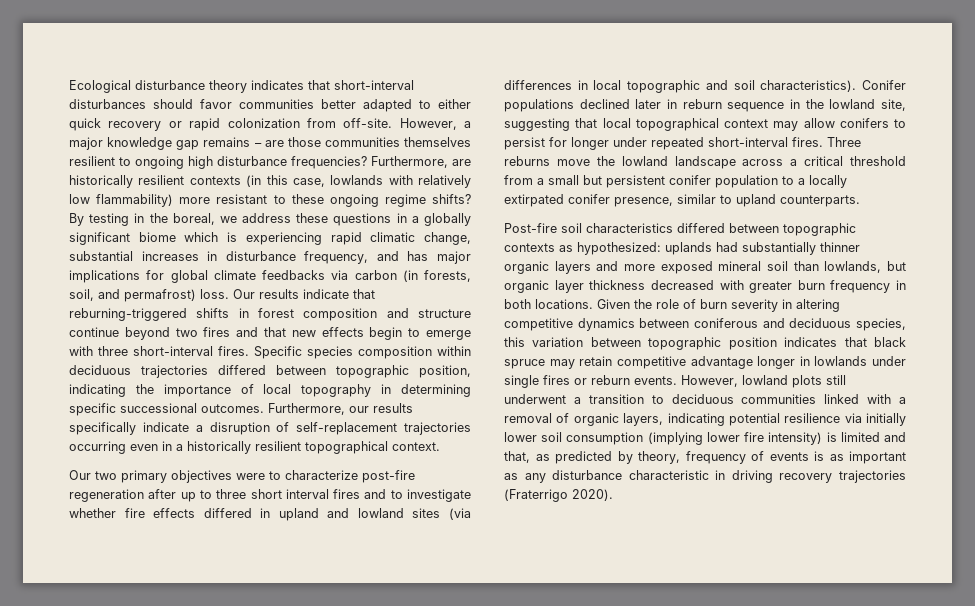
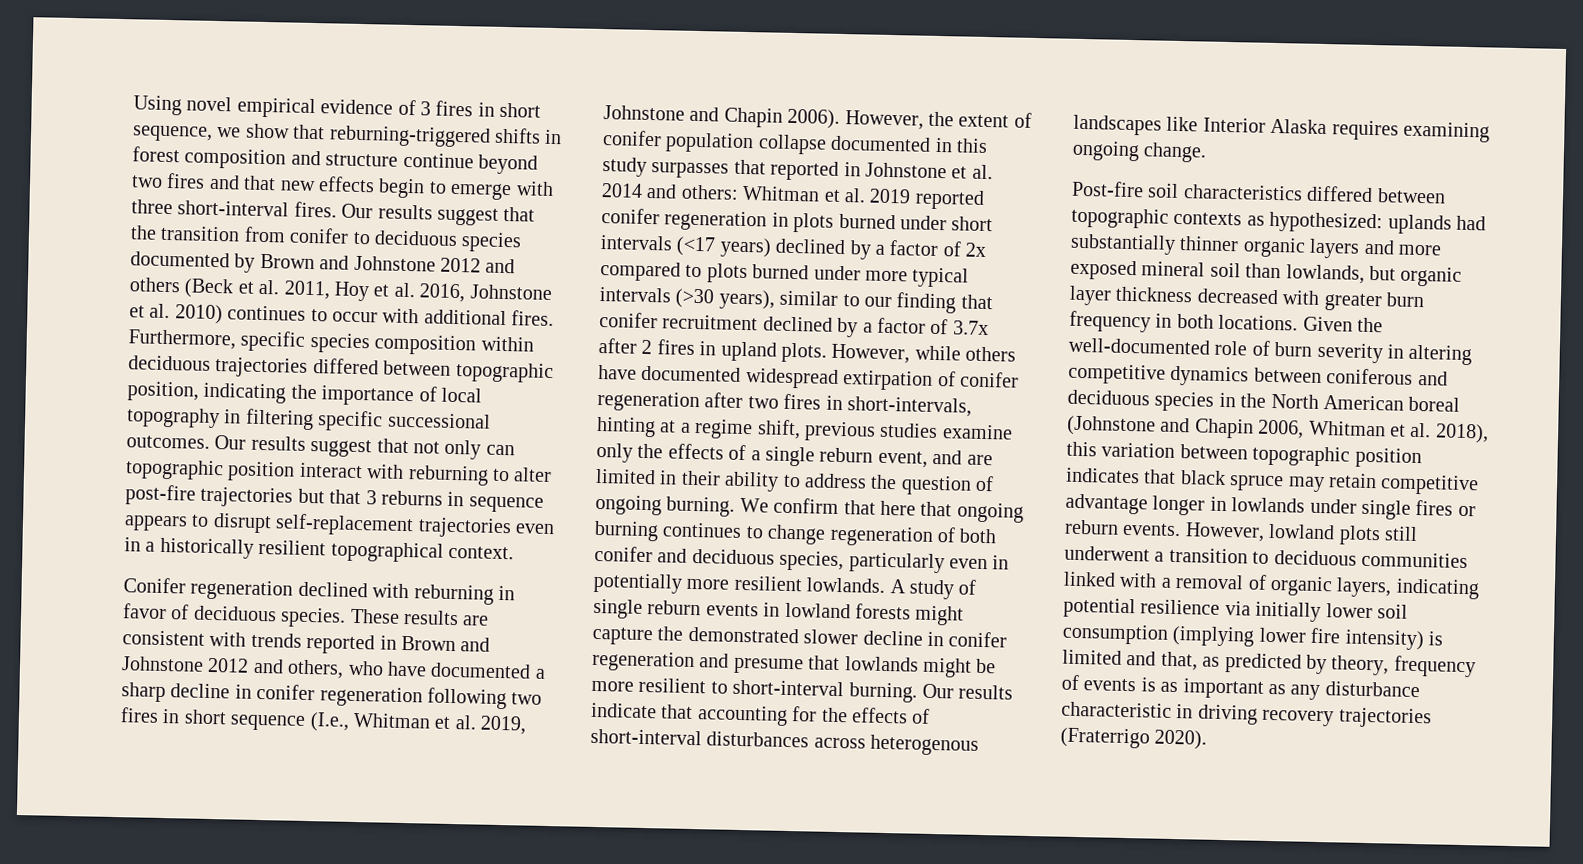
[69,80,414,93] [69,99,471,112] [69,118,471,131] [69,137,471,150] [69,156,471,169] [69,175,471,188] [69,194,471,207] [69,213,472,226] [69,232,472,245] [69,251,471,264] [69,270,471,283] [69,289,349,302] Ecological disturbance theory indicates that short-interval disturbances should favor communities better adapted to either quick recovery or rapid colonization from off-site. However, a major knowledge gap remains – are those communities themselves resilient to ongoing high disturbance frequencies? Furthermore, are historically resilient contexts (in this case, lowlands with relatively low flammability) more resistant to these ongoing regime shifts? By testing in the boreal, we address these questions in a globally significant biome which is experiencing rapid climatic change, substantial increases in disturbance frequency, and has major implications for global climate feedbacks via carbon (in forests, soil, and permafrost) loss. Our results indicate -> [133,95,542,119] [132,123,290,142] Using novel empirical evidence of 3 fires in short sequence, we show
[254,346,302,359] Specific -> [341,203,536,226] [130,225,523,253] [130,251,516,274] [129,277,552,303] [129,303,555,327] [128,329,306,352] Our results suggest that the transition from conifer to deciduous species documented by Brown and Johnstone 2012 and others (Beck et al. 2011, Hoy et al. 2016, Johnstone et al. 2010) continues to occur with additional fires. Furthermore, specific
[401,384,471,397] determining -> [244,408,314,431] filtering
[268,403,413,415] [69,422,290,435] Furthermore, our results specifically indicate a disruption of -> [214,435,515,460] [125,459,553,486] [125,484,544,513] [124,513,272,534] Our results suggest that not only can topographic position interact with reburning to alter post-fire trajectories but that 3 reburns in sequence appears to disrupt
[69,441,126,454] occurring -> (512, 528) none
[69,470,415,483] [69,489,472,502] [69,508,471,521] [504,80,906,93] [504,99,906,112] [504,118,906,131] [504,137,861,150] [504,156,906,169] [504,175,847,188] [504,194,860,207] Our two primary objectives were to characterize post-fire regeneration after up to three short interval fires and to investigate whether fire effects differed in upland and lowland sites (via differences in local topographic and soil characteristics). Conifer populations declined later in reburn sequence in the lowland site, suggesting that local topographical context may allow conifers to persist for longer under repeated short-interval fires. Three reburns move the lowland landscape across a critical threshold from a small but persistent conifer population to a locally extirpated conifer presence, similar to upland counterparts. -> [123,577,515,605] [122,603,490,628] [122,630,491,655] [121,656,546,679] [121,682,543,710] [120,707,528,735] [603,105,1032,130] [602,130,988,155] [602,157,993,181] [601,183,985,210] [601,208,994,233] [600,235,987,260] [600,260,970,288] [599,286,993,314] [599,311,989,338] [598,337,1017,364] [598,364,1019,391] [597,390,972,417] [596,416,1013,442] [596,442,993,468] [595,468,995,496] [595,494,1024,523] [594,520,998,547] [594,545,1010,574] [593,572,977,600] [593,598,965,626] [592,626,1008,648] [592,650,997,678] [591,677,1014,703] [591,702,931,726] [590,728,980,756] [1073,114,1490,143] [1072,140,1208,163] Conifer regeneration declined with reburning in favor of deciduous species. These results are consistent with trends reported in Brown and Johnstone 2012 and others, who have documented a sharp decline in conifer regeneration following two fires in short sequence (I.e., Whitman et al. 2019, Johnstone and Chapin 2006). However, the extent of conifer population collapse documented in this study surpasses that reported in Johnstone et al. 2014 and others: Whitman et al. 2019 reported conifer regeneration in plots burned under short intervals (<17 years) declined by a factor of 2x compared to plots burned under more typical intervals (>30 years), similar to our finding that conifer recruitment declined by a factor of 3.7x after 2 fires in upland plots. However, while others have documented widespread extirpation of conifer regeneration after two fires in short-intervals, hinting at a regime shift, previous studies examine only the effects of a single reburn event, and are limited in their ability to address the question of ongoing burning. We confirm that here that ongoing burning continues to change regeneration of both conifer and deciduous species, particularly even in potentially more resilient lowlands. A study of single reburn events in lowland forests might capture the demonstrated slower decline in conifer regeneration and presume that lowlands might be more resilient to short-interval burning. Our results indicate that accounting for the effects of short-interval disturbances across heterogenous landscapes like Interior Alaska requires examining ongoing change.
(652, 304) none -> [1068,337,1210,355] well-documented
[856,318,906,331] species, -> [1154,391,1461,412] [1067,415,1489,444] species in the North American boreal (Johnstone and Chapin 2006, Whitman et al. 2018),

